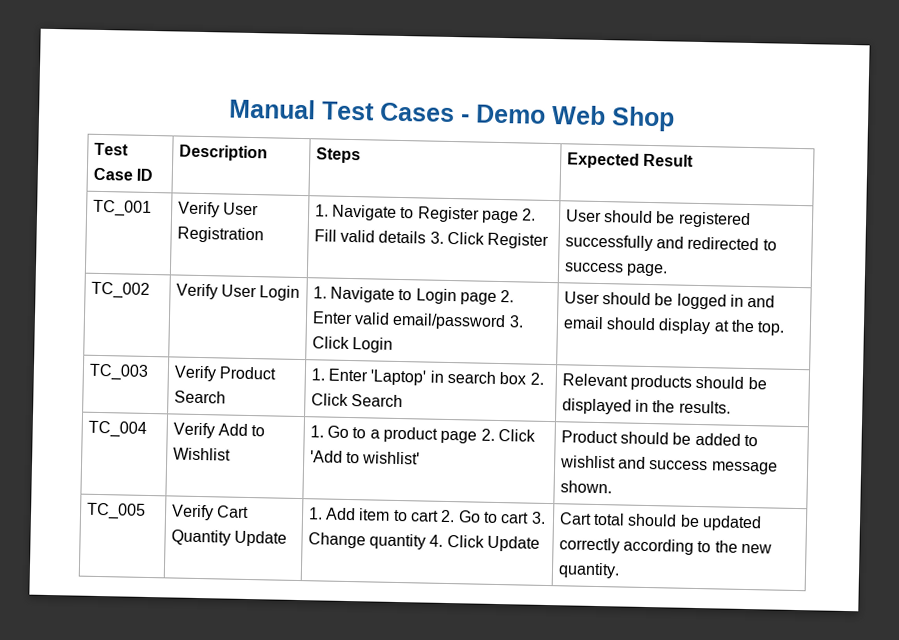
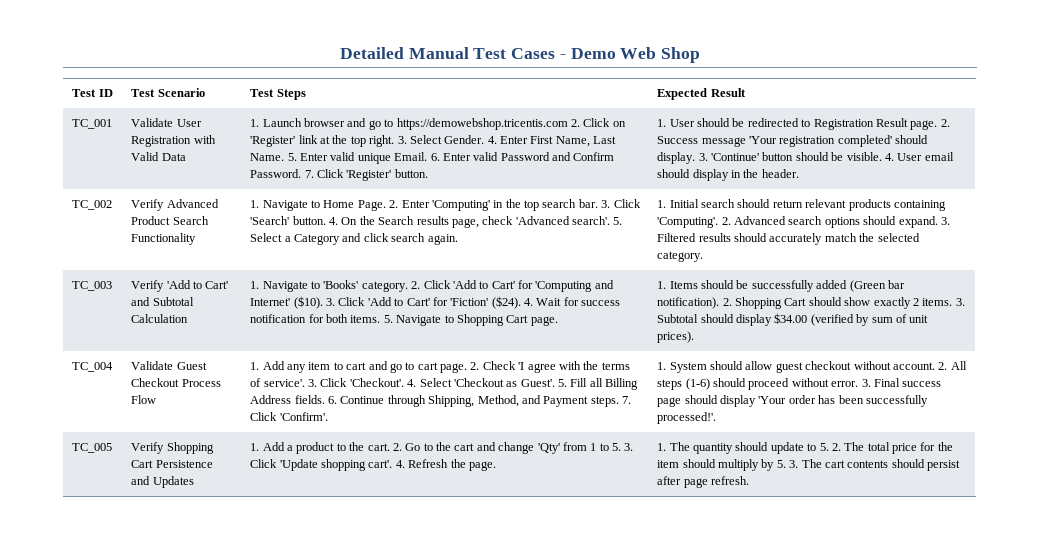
(229, 109) none -> [339,47,404,59] Detailed
[92,167,133,181] Case -> (97, 93) none
[178,144,268,162] Description | -> [131,88,205,97] [250,89,275,97] Test Scenario | Test
[177,201,220,218] Verify -> [131,118,174,127] Validate
[314,204,537,224] [313,229,550,249] [565,209,751,229] [564,234,777,252] [564,262,668,277] [90,281,150,299] [175,283,301,302] [312,286,515,305] [311,311,524,331] [311,336,393,353] [563,291,776,310] [562,316,786,336] [88,363,149,381] [173,365,277,382] [173,390,226,404] [310,368,544,386] [310,393,403,408] [561,373,767,391] [561,398,731,415] [87,420,147,438] [172,422,266,439] [172,447,231,461] [309,425,536,444] [309,450,421,465] [560,430,758,447] [559,455,778,475] [559,480,612,494] [85,502,146,520] [170,504,249,521] [170,529,287,547] [307,507,546,524] [307,532,540,552] [558,512,762,532] [558,537,772,555] [557,562,620,579] | 1. Navigate to Register page 2. Fill valid details 3. Click Register | User should be registered successfully and redirected to success page. // TC_002 | Verify User Login | 1. Navigate to Login page 2. Enter valid email/password 3. Click Login | User should be logged in and email should display at the top. // TC_003 | Verify Product Search | 1. Enter 'Laptop' in search box 2. Click Search | Relevant products should be displayed in the results. // TC_004 | Verify Add to Wishlist | 1. Go to a product page 2. Click 'Add to wishlist' | Product should be added to wishlist and success message shown. // TC_005 | Verify Cart Quantity Update | 1. Add item to cart 2. Go to cart 3. Change quantity 4. Click Update | Cart total should be updated correctly according to the new quantity. -> [193,135,216,144] [131,152,186,161] [250,118,626,130] [250,135,617,147] [250,152,615,164] [250,169,428,181] [657,118,950,130] [657,135,929,147] [657,152,954,164] [657,169,799,181] [72,200,113,210] [131,199,219,211] [131,216,209,225] [131,233,197,245] [250,199,641,211] [250,216,623,228] [250,233,458,245] [657,199,946,211] [657,216,950,228] [657,233,920,245] [657,251,704,262] [72,281,113,291] [131,280,229,292] [131,297,194,306] [131,314,189,323] [250,280,614,292] [250,296,621,309] [250,314,558,326] [657,280,905,292] [657,297,965,309] [657,313,929,326] [657,331,695,343] [72,362,114,372] [131,361,207,370] [131,378,221,387] [131,395,157,404] [250,361,630,373] [250,378,639,390] [250,395,632,407] [250,412,328,421] [657,361,967,373] [657,378,942,390] [657,395,928,407] [657,412,717,424] [72,443,113,453] [131,442,214,454] [131,460,213,468] [131,476,194,488] [250,442,634,454] [250,459,496,471] [657,442,953,454] [657,459,961,471] [657,476,750,488] with Valid Data | 1. Launch browser and go to https://demowebshop.tricentis.com 2. Click on 'Register' link at the top right. 3. Select Gender. 4. Enter First Name, Last Name. 5. Enter valid unique Email. 6. Enter valid Password and Confirm Password. 7. Click 'Register' button. | 1. User should be redirected to Registration Result page. 2. Success message 'Your registration completed' should display. 3. 'Continue' button should be visible. 4. User email should display in the header. // TC_002 | Verify Advanced Product Search Functionality | 1. Navigate to Home Page. 2. Enter 'Computing' in the top search bar. 3. Click 'Search' button. 4. On the Search results page, check 'Advanced search'. 5. Select a Category and click search again. | 1. Initial search should return relevant products containing 'Computing'. 2. Advanced search options should expand. 3. Filtered results should accurately match the selected category. // TC_003 | Verify 'Add to Cart' and Subtotal Calculation | 1. Navigate to 'Books' category. 2. Click 'Add to Cart' for 'Computing and Internet' ($10). 3. Click 'Add to Cart' for 'Fiction' ($24). 4. Wait for success notification for both items. 5. Navigate to Shopping Cart page. | 1. Items should be successfully added (Green bar notification). 2. Shopping Cart should show exactly 2 items. 3. Subtotal should display $34.00 (verified by sum of unit prices). // TC_004 | Validate Guest Checkout Process Flow | 1. Add any item to cart and go to cart page. 2. Check 'I agree with the terms of service'. 3. Click 'Checkout'. 4. Select 'Checkout as Guest'. 5. Fill all Billing Address fields. 6. Continue through Shipping, Method, and Payment steps. 7. Click 'Confirm'. | 1. System should allow guest checkout without account. 2. All steps (1-6) should proceed without error. 3. Final success page should display 'Your order has been successfully processed!'. // TC_005 | Verify Shopping Cart Persistence and Updates | 1. Add a product to the cart. 2. Go to the cart and change 'Qty' from 1 to 5. 3. Click 'Update shopping cart'. 4. Refresh the page. | 1. The quantity should update to 5. 2. The total price for the item should multiply by 5. 3. The cart contents should persist after page refresh.

